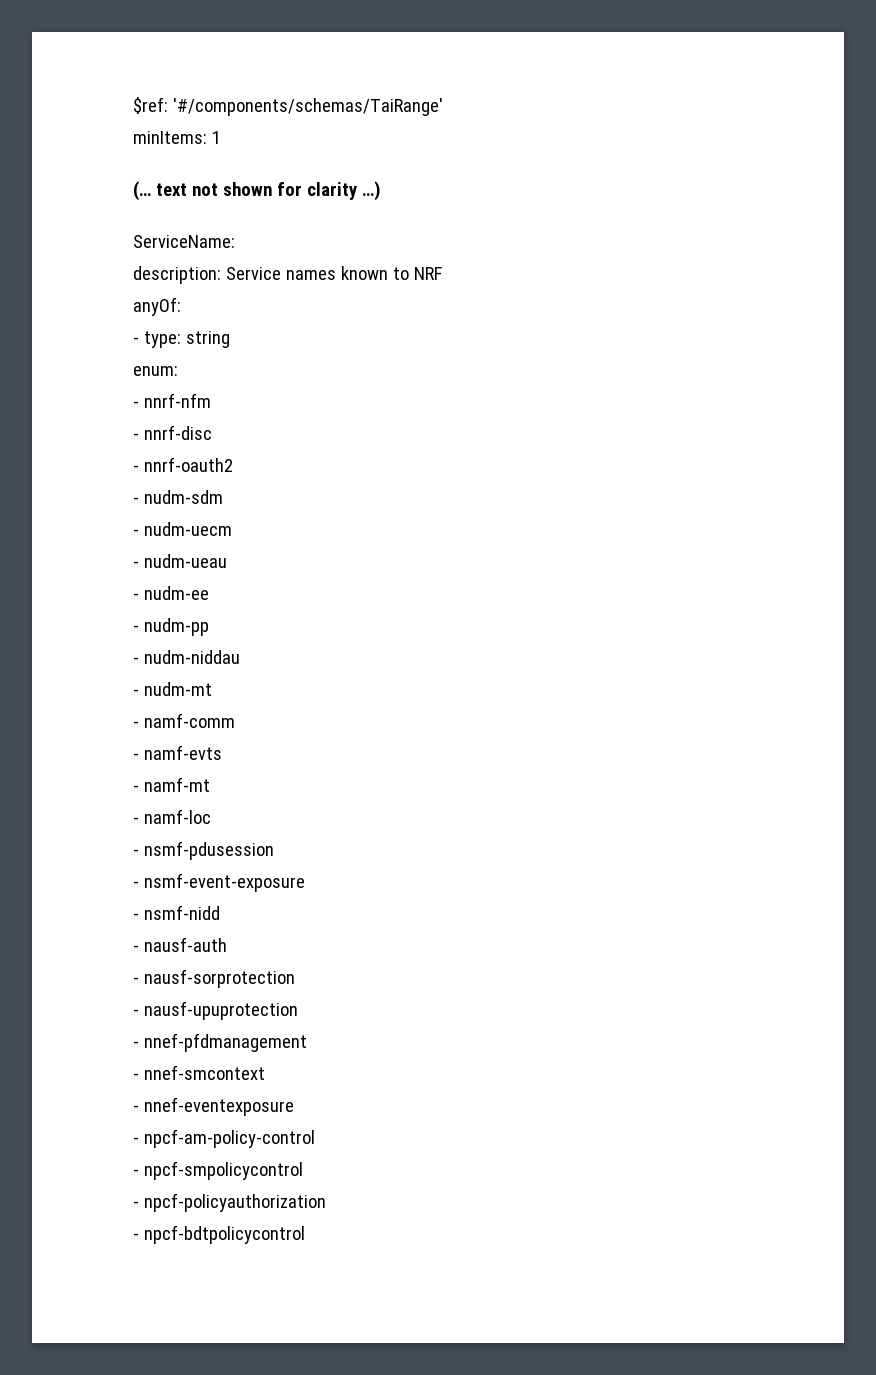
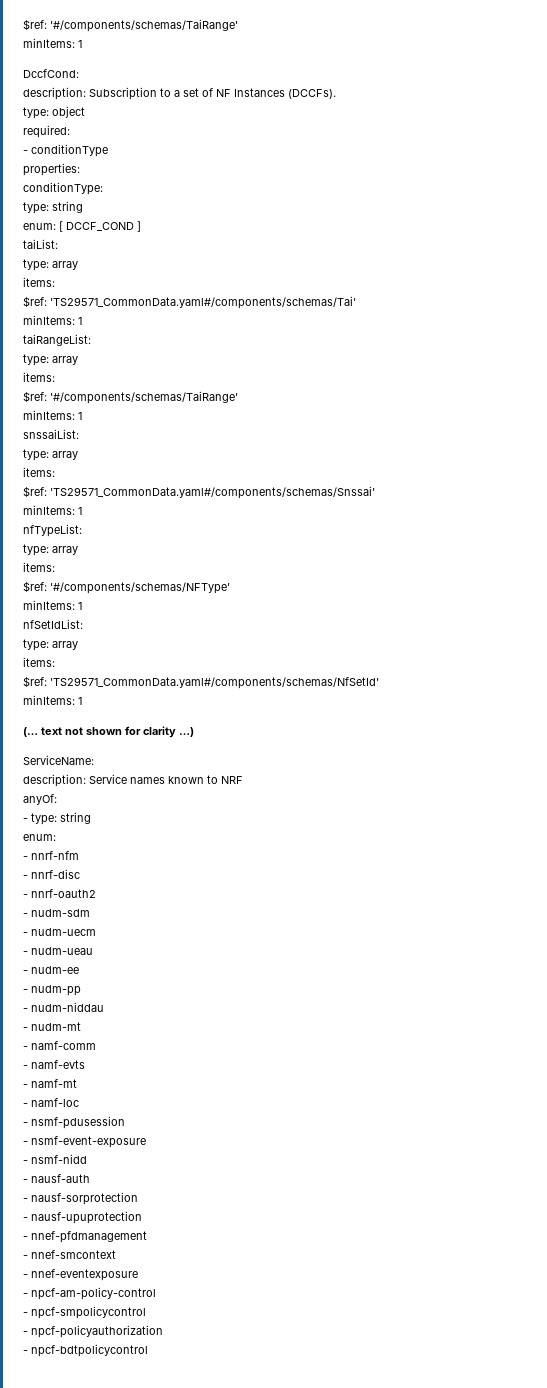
[133,97,443,116] [133,131,221,144] $ref: '#/components/schemas/TaiRange' // minItems: 1 -> [23,19,238,32] [23,38,82,48] [23,69,79,78] [23,87,336,100] [23,106,85,119] [23,125,70,138] [23,144,108,157] [23,163,80,176] [23,182,103,195] [23,201,83,214] [23,221,141,232] [23,239,58,249] [23,259,78,271] [23,277,55,287] [23,296,356,309] [23,315,82,325] [23,334,91,346] [23,354,78,366] [23,372,55,382] [23,391,238,404] [23,410,82,420] [23,429,79,439] [23,449,78,461] [23,467,55,477] [23,486,375,499] [23,505,82,515] [23,524,82,537] [23,544,78,556] [23,562,55,572] [23,581,230,594] [23,600,82,610] [23,619,83,629] [23,639,78,651] [23,657,55,667] [23,676,379,689] [23,695,82,705] $ref: '#/components/schemas/TaiRange' // minItems: 1 // DccfCond: // description: Subscription to a set of NF Instances (DCCFs). // type: object // required: // - conditionType // properties: // conditionType: // type: string // enum: [ DCCF_COND ] // taiList: // type: array // items: // $ref: 'TS29571_CommonData.yaml#/components/schemas/Tai' // minItems: 1 // taiRangeList: // type: array // items: // $ref: '#/components/schemas/TaiRange' // minItems: 1 // snssaiList: // type: array // items: // $ref: 'TS29571_CommonData.yaml#/components/schemas/Snssai' // minItems: 1 // nfTypeList: // type: array // items: // $ref: '#/components/schemas/NFType' // minItems: 1 // nfSetIdList: // type: array // items: // $ref: 'TS29571_CommonData.yaml#/components/schemas/NfSetId' // minItems: 1

